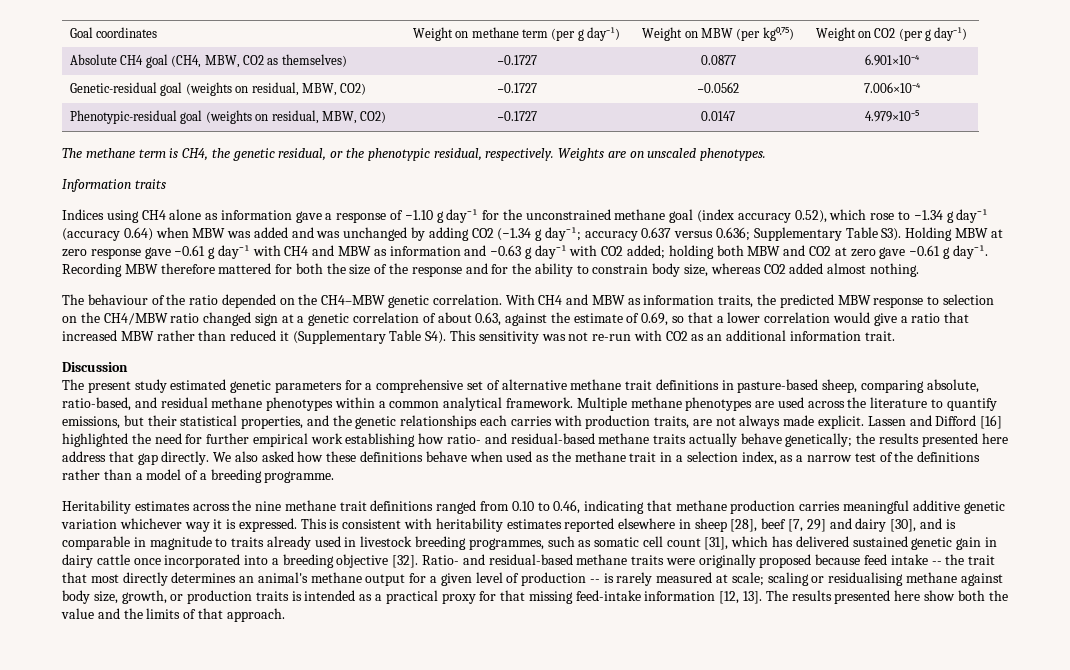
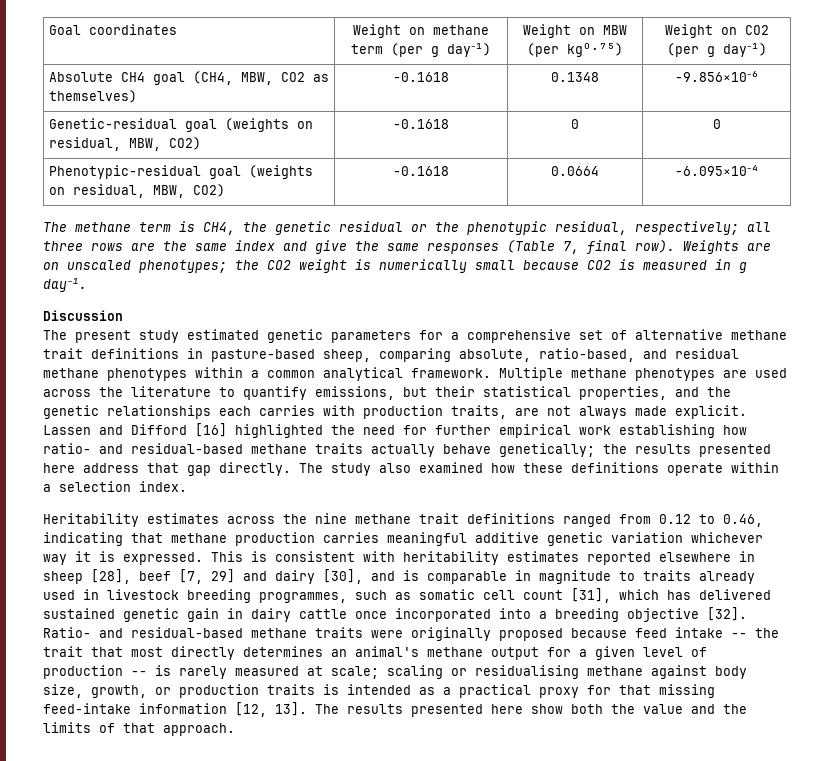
[496,55,537,65] [700,55,736,65] [864,54,920,66] −0.1727 | 0.0877 | 6.901×10⁻⁴ -> [393,72,449,82] [551,72,599,82] [674,71,759,82] −0.1618 | 0.1348 | −9.856×10⁻⁶
[496,83,537,93] [697,82,739,93] [863,82,921,93] −0.1727 | −0.0562 | 7.006×10⁻⁴ -> [393,119,449,129] [571,119,579,129] [712,119,721,129] −0.1618 | 0 | 0
[496,111,537,121] [701,111,735,121] [864,110,919,122] −0.1727 | 0.0147 | 4.979×10⁻⁵ -> [393,166,449,176] [551,166,599,176] [674,165,759,176] −0.1618 | 0.0664 | −6.095×10⁻⁴
[278,148,327,161] residual, -> [339,221,403,232] residual
[485,148,767,161] [62,179,166,192] [62,209,989,223] [62,227,1003,241] [62,245,988,259] [62,263,919,277] [62,294,994,308] [62,312,970,326] [62,330,895,344] respectively. Weights are on unscaled phenotypes. // Information traits // Indices using CH4 alone as information gave a response of −1.10 g day⁻¹ for the unconstrained methane goal (index accuracy 0.52), which rose to −1.34 g day⁻¹ (accuracy 0.64) when MBW was added and was unchanged by adding CO2 (−1.34 g day⁻¹; accuracy 0.637 versus 0.636; Supplementary Table S3). Holding MBW at zero response gave −0.61 g day⁻¹ with CH4 and MBW as information and −0.63 g day⁻¹ with CO2 added; holding both MBW and CO2 at zero gave −0.61 g day⁻¹. Recording MBW therefore mattered for both the size of the response and for the ability to constrain body size, whereas CO2 added almost nothing. // The behaviour of the ratio depended on the CH4–MBW genetic correlation. With CH4 and MBW as information traits, the predicted MBW response to selection on the CH4/MBW ratio changed sign at a genetic correlation of about 0.63, against the estimate of 0.69, so that a lower correlation would give a ratio that increased MBW rather than reduced it (Supplementary Table S4). This sensitivity was not re-run with CO2 as an additional information trait. -> [635,221,771,235] [43,240,771,254] [43,259,747,273] [43,278,87,292] respectively; all three rows are the same index and give the same responses (Table 7, final row). Weights are on unscaled phenotypes; the CO2 weight is numerically small because CO2 is measured in g day⁻¹.
[213,451,981,465] [62,469,335,483] We also asked how these definitions behave when used as the methane trait in a selection index, as a narrow test of the definitions rather than a model of a breeding programme. -> [299,462,779,476] [43,481,187,492] The study also examined how these definitions operate within a selection index.
[511,501,534,511] 0.10 -> [659,514,691,524] 0.12

